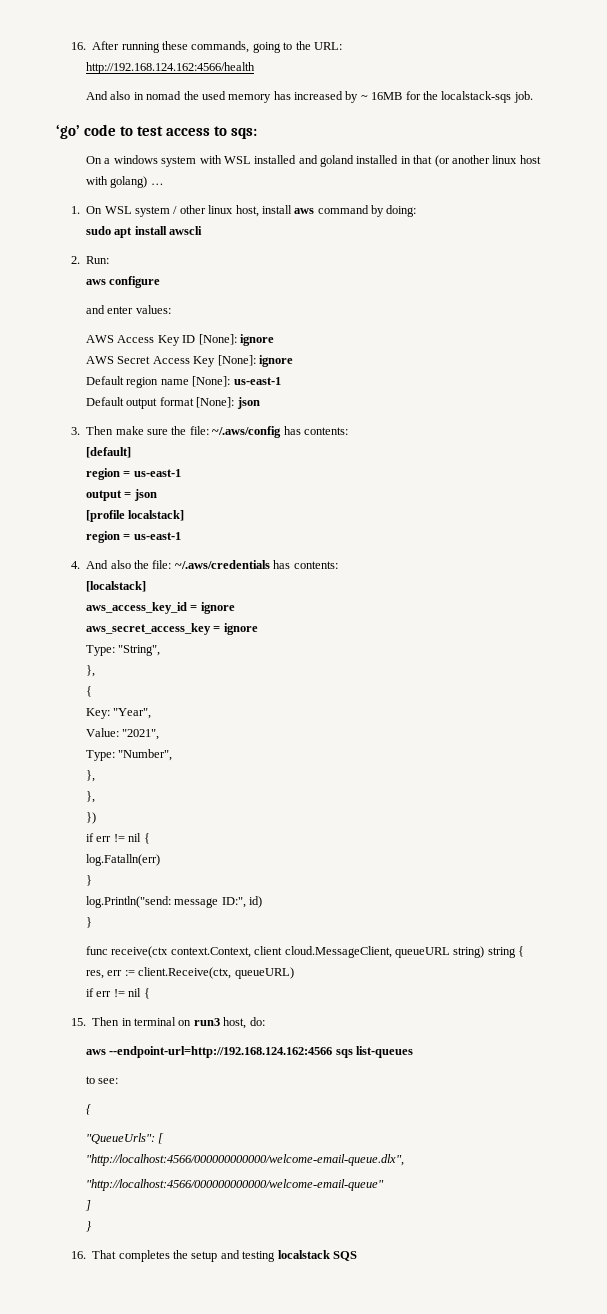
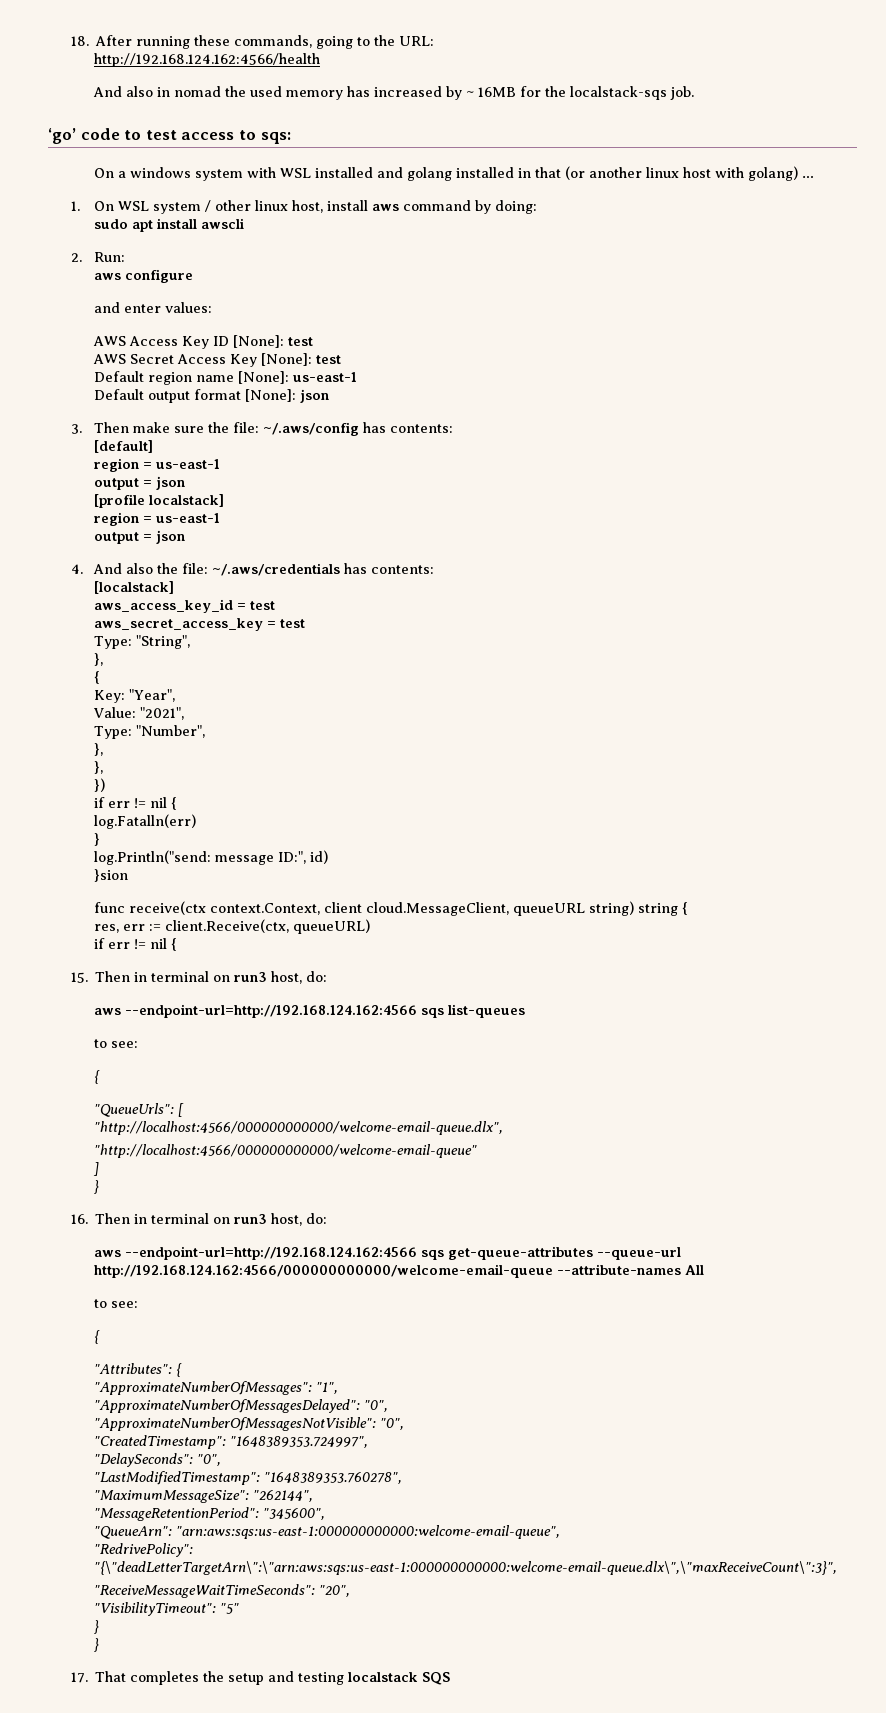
[71,42,87,50] 16. -> [71,36,90,46] 18.
[320,155,355,167] goland -> [407,167,453,181] golang
[239,334,274,346] ignore -> [288,337,314,346] test
[258,355,293,367] ignore -> [316,355,342,364] test
(181, 536) none -> [94,530,186,544] // output = json
[200,602,235,614] ignore -> [250,601,276,610] test
[223,623,258,635] ignore -> [280,619,306,628] test
[86,917,93,928] } -> [94,869,129,882] }sion
(87, 1255) none -> [95,1213,328,1226] [94,1246,682,1260] [94,1264,705,1278] [94,1299,139,1308] [94,1330,101,1344] [94,1363,183,1377] [94,1381,339,1395] [94,1399,389,1413] [94,1417,405,1431] [94,1435,369,1449] [94,1453,222,1467] [94,1471,403,1485] [94,1490,314,1503] [94,1507,326,1521] [94,1525,561,1539] [94,1543,194,1557] [94,1561,838,1575] [94,1584,351,1598] [94,1602,240,1616] [94,1620,100,1634] [94,1638,100,1652] [71,1672,89,1683] Then in terminal on run3 host, do: // aws --endpoint-url=http://192.168.124.162:4566 sqs get-queue-attributes --queue-url http://192.168.124.162:4566/000000000000/welcome-email-queue --attribute-names All // to see: // { // "Attributes": { // "ApproximateNumberOfMessages": "1", // "ApproximateNumberOfMessagesDelayed": "0", // "ApproximateNumberOfMessagesNotVisible": "0", // "CreatedTimestamp": "1648389353.724997", // "DelaySeconds": "0", // "LastModifiedTimestamp": "1648389353.760278", // "MaximumMessageSize": "262144", // "MessageRetentionPeriod": "345600", // "QueueArn": "arn:aws:sqs:us-east-1:000000000000:welcome-email-queue", // "RedrivePolicy": "{\"deadLetterTargetArn\":\"arn:aws:sqs:us-east-1:000000000000:welcome-email-queue.dlx\",\"maxReceiveCount\":3}", // "ReceiveMessageWaitTimeSeconds": "20", // "VisibilityTimeout": "5" // } // } // 17.

